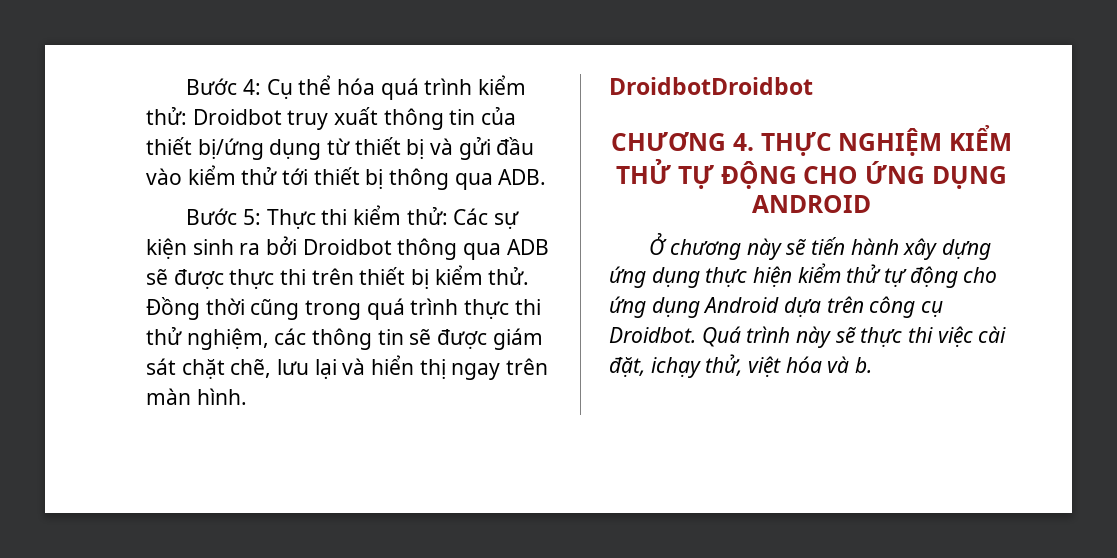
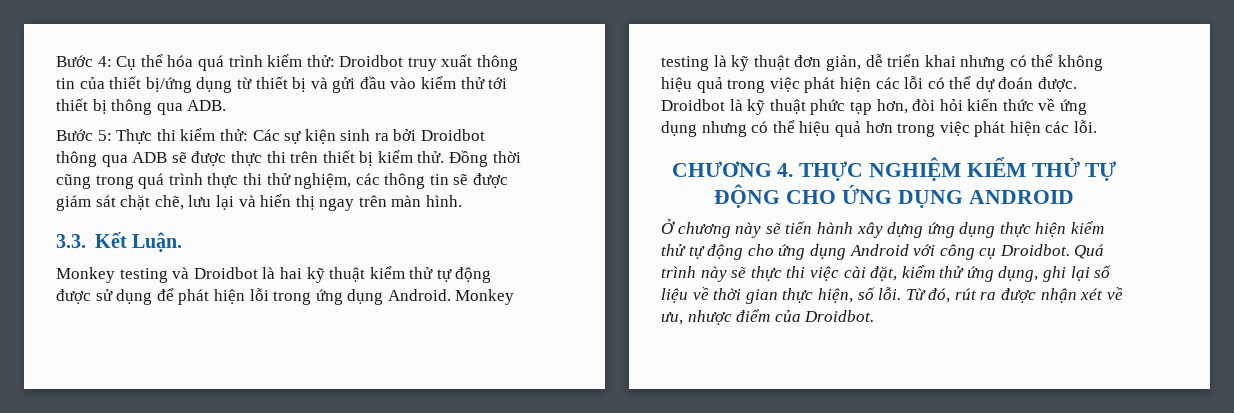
[609,77,813,95] DroidbotDroidbot -> [56,232,182,252] [56,266,492,283] [56,288,515,305] [661,54,1104,71] [661,76,1078,93] [661,98,1088,115] [661,120,1098,137] 3.3. Kết Luận. // Monkey testing và Droidbot là hai kỹ thuật kiểm thử tự động được sử dụng để phát hiện lỗi trong ứng dụng Android. Monkey testing là kỹ thuật đơn giản, dễ triển khai nhưng có thể không hiệu quả trong việc phát hiện các lỗi có thể dự đoán được. Droidbot là kỹ thuật phức tạp hơn, đòi hỏi kiến thức về ứng dụng nhưng có thể hiệu quả hơn trong việc phát hiện các lỗi.
[784,296,864,317] dựa trên -> [913,244,936,256] với
[650,354,873,378] ichạy thử, việt hóa và b. -> [901,265,1112,282] [661,287,1123,304] [661,309,875,325] kiểm thử ứng dụng, ghi lại số liệu về thời gian thực hiện, số lỗi. Từ đó, rút ra được nhận xét về ưu, nhược điểm của Droidbot.

